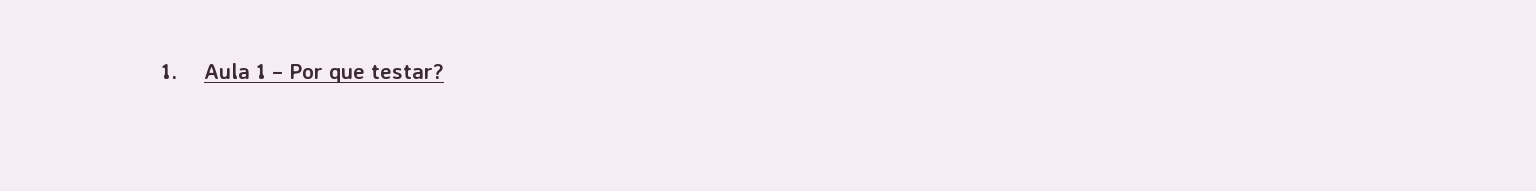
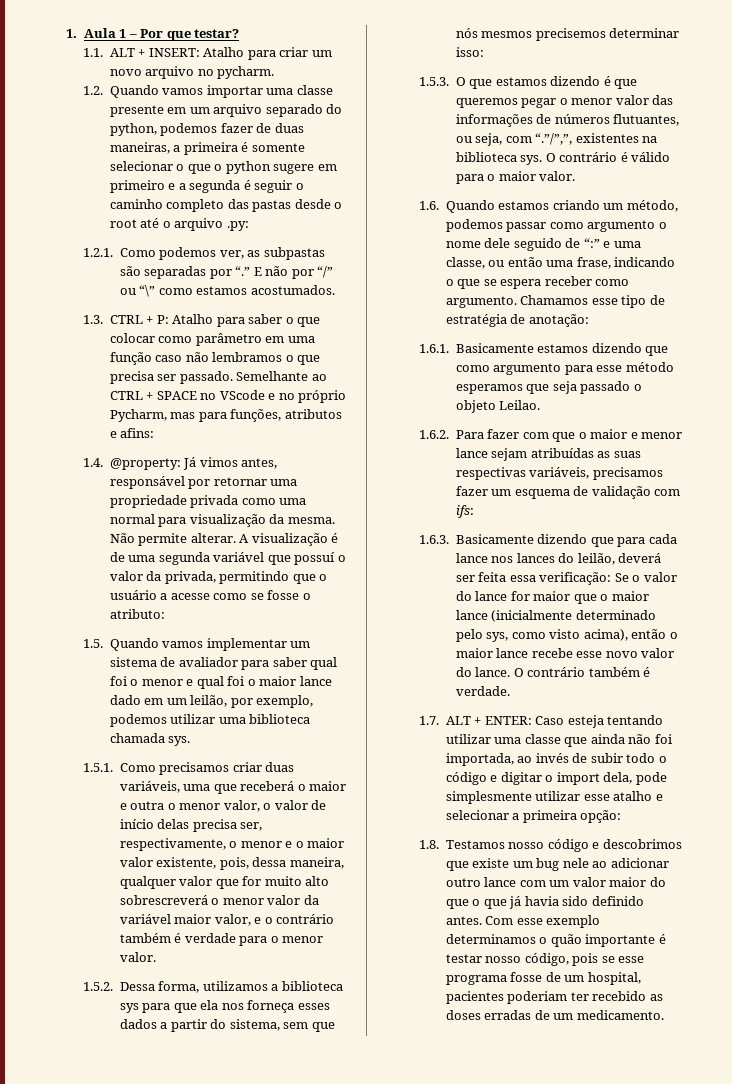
(445, 71) none -> [83,47,332,60] [109,66,275,79] [83,85,333,98] [109,104,343,117] [109,123,304,136] [109,142,305,155] [109,161,337,174] [109,180,304,193] [109,199,343,212] [109,218,249,231] [83,247,325,260] [119,266,334,279] [119,285,335,297] [83,314,321,327] [109,333,315,346] [109,352,321,365] [109,371,327,384] [109,390,347,403] [109,409,342,422] [109,428,155,438] [83,457,278,470] [109,476,298,489] [109,495,307,508] [109,514,335,527] [109,533,339,546] [109,552,346,565] [109,571,328,584] [109,590,311,600] [109,609,165,619] [83,638,311,651] [109,657,338,670] [109,676,332,689] [109,695,314,708] [109,714,311,727] [109,733,191,746] [83,762,295,775] [119,781,347,794] [119,800,327,812] [119,819,263,832] [119,838,345,851] [119,857,344,870] [119,876,330,889] [119,895,319,905] [119,914,335,926] [119,933,324,946] [119,952,156,962] [83,981,343,993] [119,1000,330,1013] [119,1019,335,1032] [455,28,680,41] [455,47,484,57] [419,76,638,89] [455,95,674,108] [455,114,680,127] [455,133,658,146] [455,152,671,165] [455,171,576,184] [419,200,678,213] [445,219,667,232] [445,238,641,251] [445,257,676,269] [445,276,630,289] [445,295,665,308] [445,314,589,327] [419,343,669,356] [455,362,674,375] [455,381,642,394] [455,400,541,413] [419,429,683,442] [455,448,641,461] [455,467,663,480] [455,486,681,499] [455,505,474,518] [419,534,677,547] [455,553,662,565] [455,572,677,585] [455,591,649,604] [455,610,656,622] [455,629,678,642] [455,648,675,658] [455,667,651,677] [455,686,510,696] [419,715,664,728] [445,734,672,747] [445,753,667,766] [445,772,667,785] [445,791,663,804] [445,810,622,823] [419,839,682,852] [445,858,669,871] [445,877,666,887] [445,896,644,909] [445,915,601,928] [445,934,666,947] [445,953,645,966] [445,972,641,985] [445,991,663,1004] [445,1010,664,1020] // 1.1. ALT + INSERT: Atalho para criar um novo arquivo no pycharm. // 1.2. Quando vamos importar uma classe presente em um arquivo separado do python, podemos fazer de duas maneiras, a primeira é somente selecionar o que o python sugere em primeiro e a segunda é seguir o caminho completo das pastas desde o root até o arquivo .py: // 1.2.1. Como podemos ver, as subpastas são separadas por “.” E não por “/” ou “\” como estamos acostumados. // 1.3. CTRL + P: Atalho para saber o que colocar como parâmetro em uma função caso não lembramos o que precisa ser passado. Semelhante ao CTRL + SPACE no VScode e no próprio Pycharm, mas para funções, atributos e afins: // 1.4. @property: Já vimos antes, responsável por retornar uma propriedade privada como uma normal para visualização da mesma. Não permite alterar. A visualização é de uma segunda variável que possuí o valor da privada, permitindo que o usuário a acesse como se fosse o atributo: // 1.5. Quando vamos implementar um sistema de avaliador para saber qual foi o menor e qual foi o maior lance dado em um leilão, por exemplo, podemos utilizar uma biblioteca chamada sys. // 1.5.1. Como precisamos criar duas variáveis, uma que receberá o maior e outra o menor valor, o valor de início delas precisa ser, respectivamente, o menor e o maior valor existente, pois, dessa maneira, qualquer valor que for muito alto sobrescreverá o menor valor da variável maior valor, e o contrário também é verdade para o menor valor. // 1.5.2. Dessa forma, utilizamos a biblioteca sys para que ela nos forneça esses dados a partir do sistema, sem que nós mesmos precisemos determinar isso: // 1.5.3. O que estamos dizendo é que queremos pegar o menor valor das informações de números flutuantes, ou seja, com “.”/”,”, existentes na biblioteca sys. O contrário é válido para o maior valor. // 1.6. Quando estamos criando um método, podemos passar como argumento o nome dele seguido de “:” e uma classe, ou então uma frase, indicando o que se espera receber como argumento. Chamamos esse tipo de estratégia de anotação: // 1.6.1. Basicamente estamos dizendo que como argumento para esse método esperamos que seja passado o objeto Leilao. // 1.6.2. Para fazer com que o maior e menor lance sejam atribuídas as suas respectivas variáveis, precisamos fazer um esquema de validação com ifs: // 1.6.3. Basicamente dizendo que para cada lance nos lances do leilão, deverá ser feita essa verificação: Se o valor do lance for maior que o maior lance (inicialmente determinado pelo sys, como visto acima), então o maior lance recebe esse novo valor do lance. O contrário também é verdade. // 1.7. ALT + ENTER: Caso esteja tentando utilizar uma classe que ainda não foi importada, ao invés de subir todo o código e digitar o import dela, pode simplesmente utilizar esse atalho e selecionar a primeira opção: // 1.8. Testamos nosso código e descobrimos que existe um bug nele ao adicionar outro lance com um valor maior do que o que já havia sido definido antes. Com esse exemplo determinamos o quão importante é testar nosso código, pois se esse programa fosse de um hospital, pacientes poderiam ter recebido as doses erradas de um medicamento.

